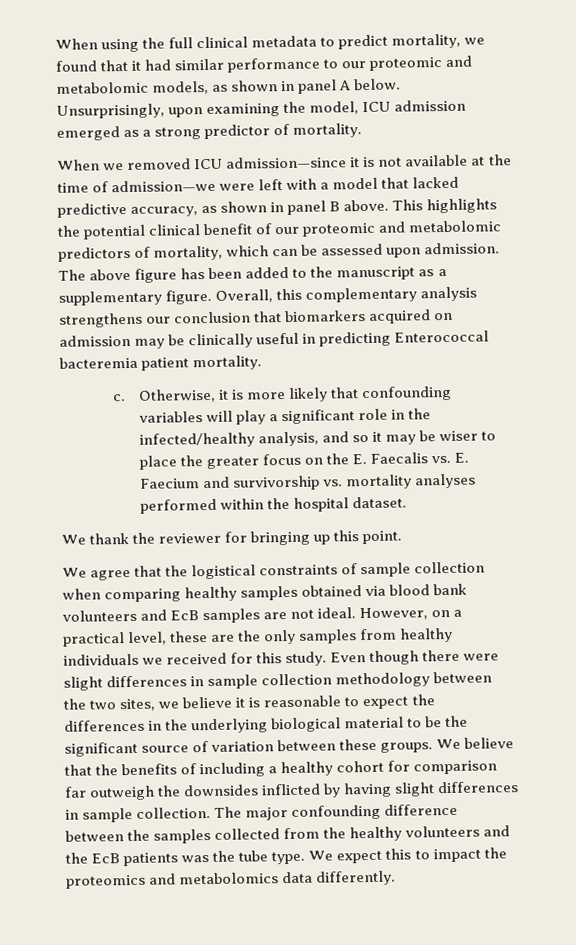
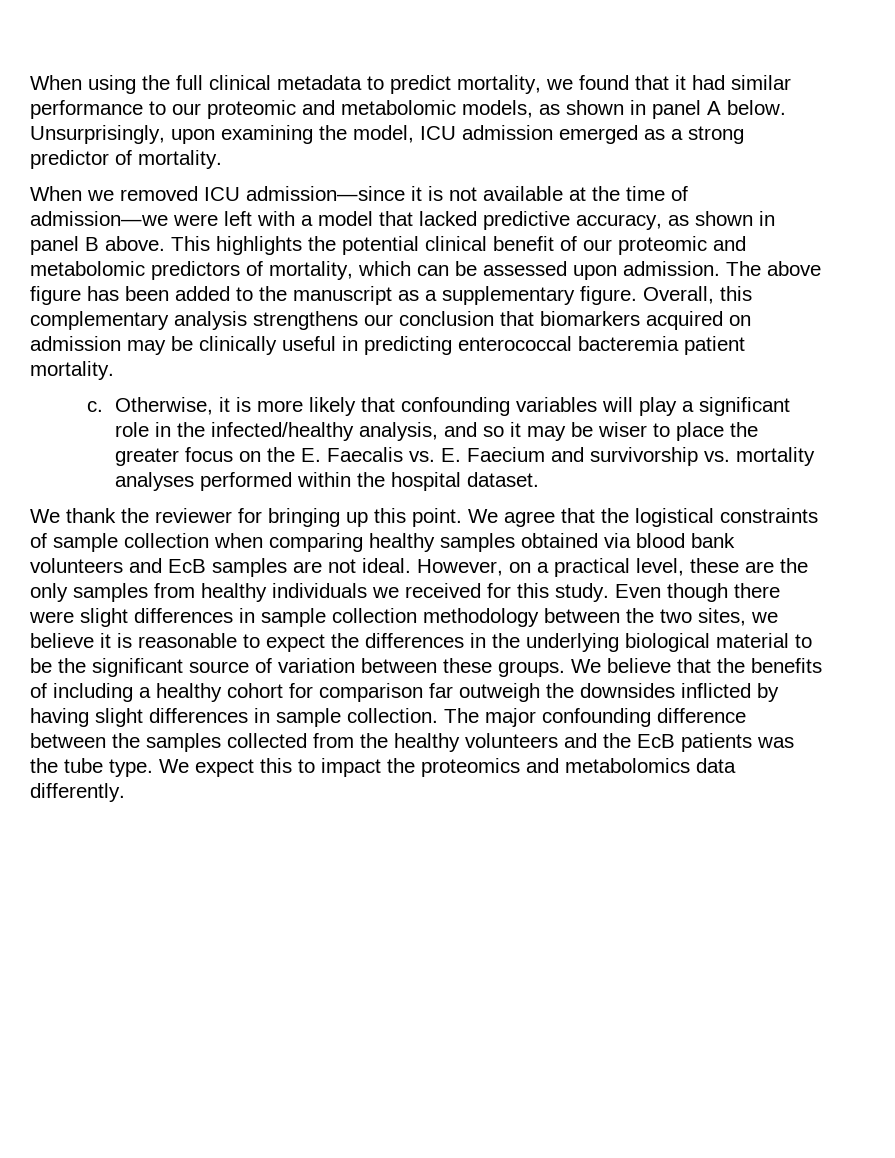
[394,330,490,343] Enterococcal -> [458,336,572,351] enterococcal
(403, 537) // -> (462, 517) none

